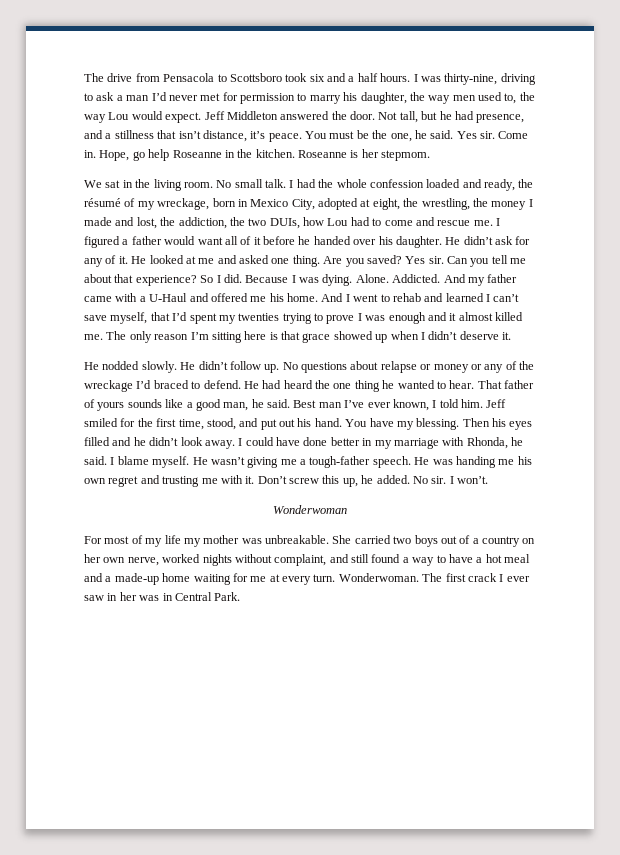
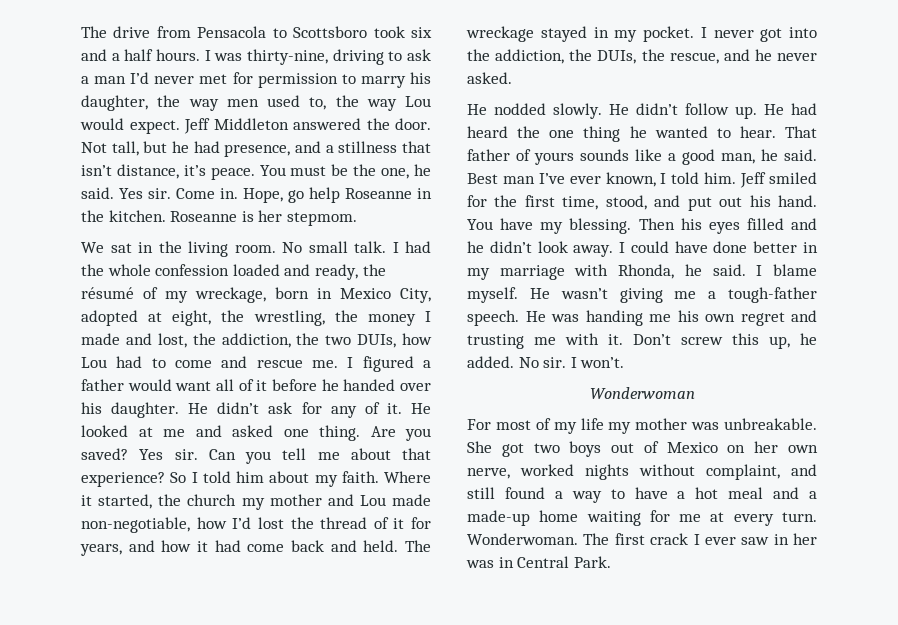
[223,274,518,286] [84,293,520,302] [84,312,523,324] [84,331,511,343] did. Because I was dying. Alone. Addicted. And my father came with a U-Haul and offered me his home. And I went to rehab and learned I can’t save myself, that I’d spent my twenties trying to prove I was enough and it almost killed me. The only reason I’m sitting here is that grace showed up when I didn’t deserve it. -> [202,471,431,487] [81,494,431,510] [81,517,431,533] [80,540,431,556] [466,26,817,42] [467,49,817,64] [467,72,512,84] told him about my faith. Where it started, the church my mother and Lou made non-negotiable, how I’d lost the thread of it for years, and how it had come back and held. The wreckage stayed in my pocket. I never got into the addiction, the DUIs, the rescue, and he never asked.
[282,361,534,373] [84,380,241,392] No questions about relapse or money or any of the wreckage I’d braced to defend. -> (757, 112) none
[354,535,391,544] carried -> [501,443,524,457] got
[472,536,520,547] a country -> [666,442,718,453] Mexico

